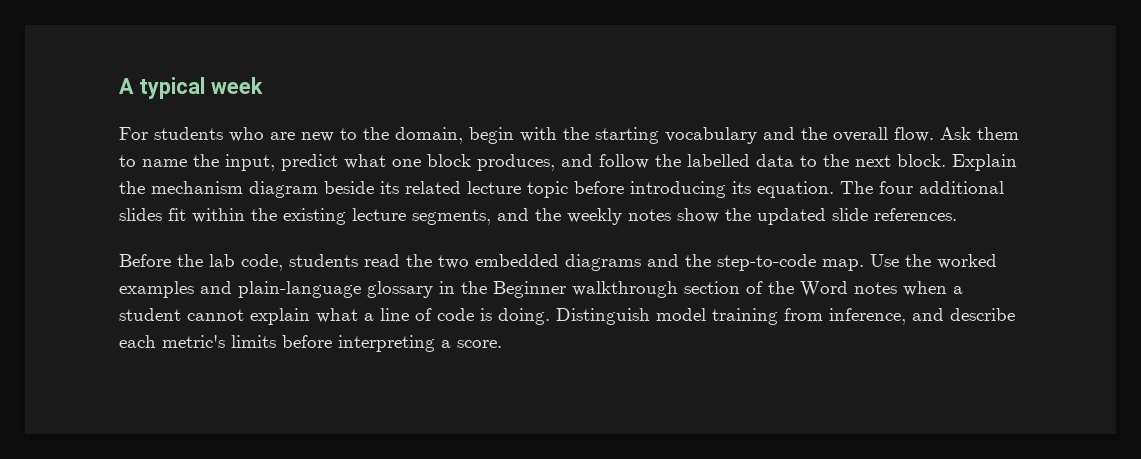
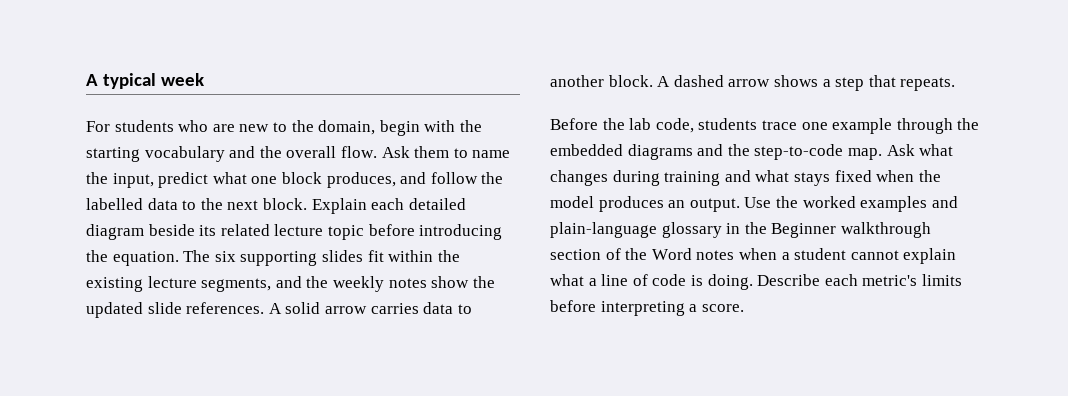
[119,181,243,194] the mechanism -> [371,198,466,210] each detailed
[732,181,751,194] its -> [86,250,108,262] the
[879,181,1004,194] four additional -> [214,251,318,266] six supporting
(957, 214) none -> [268,302,472,314] [550,75,956,91] A solid arrow carries data to another block. A dashed arrow shows a step that repeats.
[364,254,469,269] read the two -> [761,118,980,134] trace one example through the
(864, 265) none -> [886,144,954,156] [550,170,941,186] [550,196,740,212] Ask what changes during training and what stays fixed when the model produces an output.
[556,308,1015,325] Distinguish model training from inference, and describe -> [757,274,821,286] Describe

